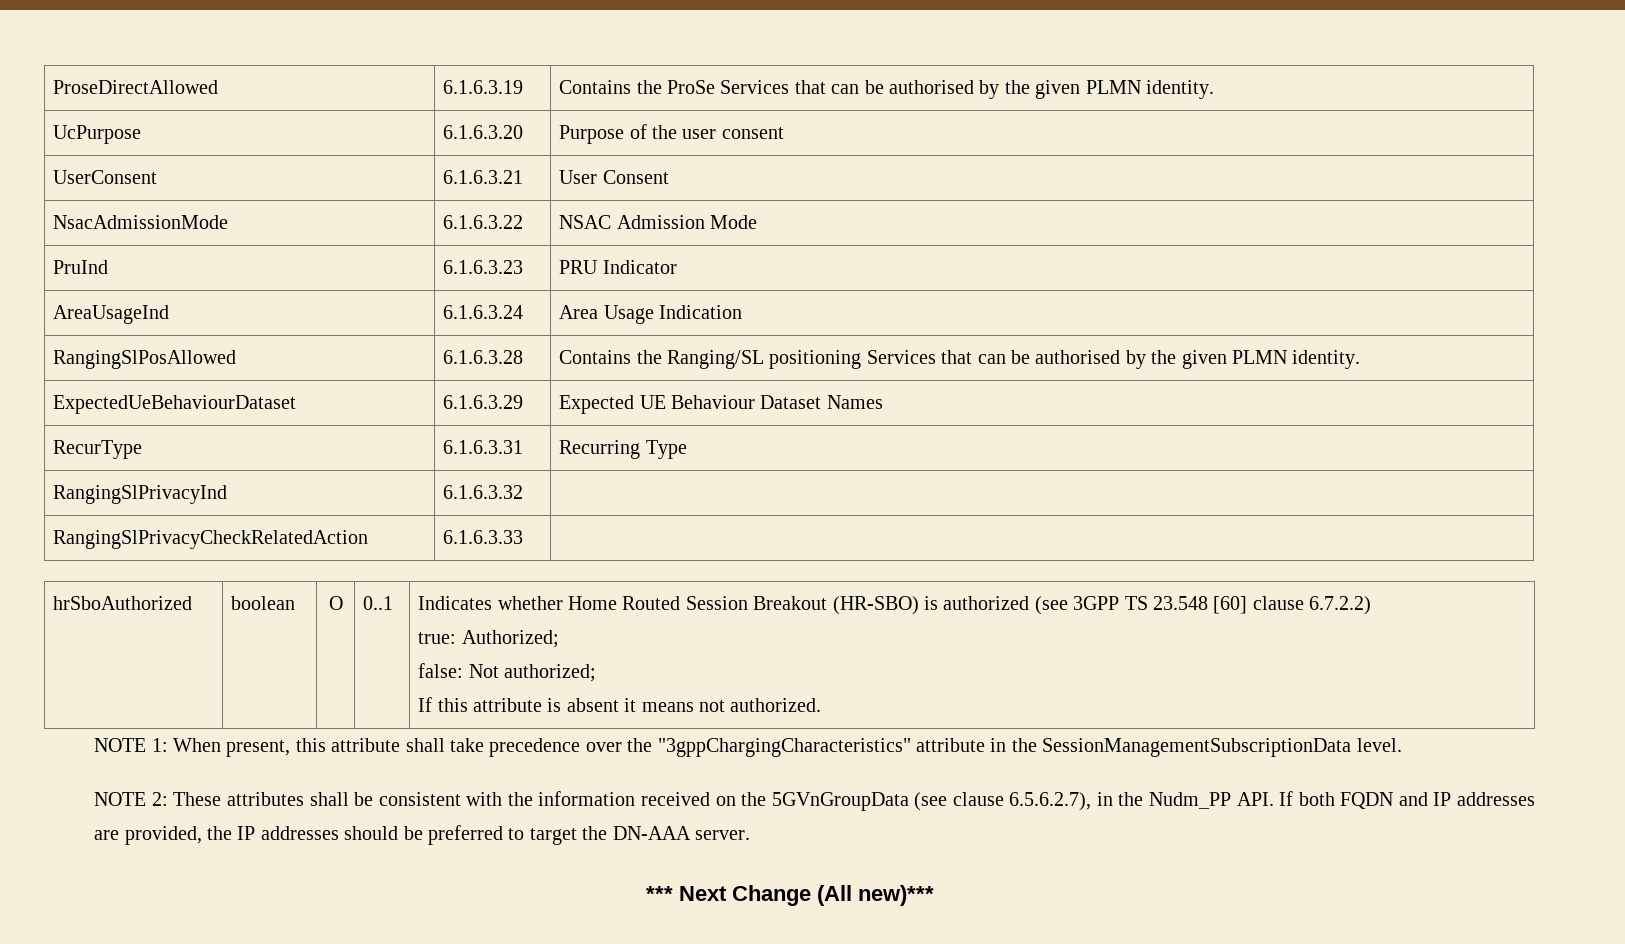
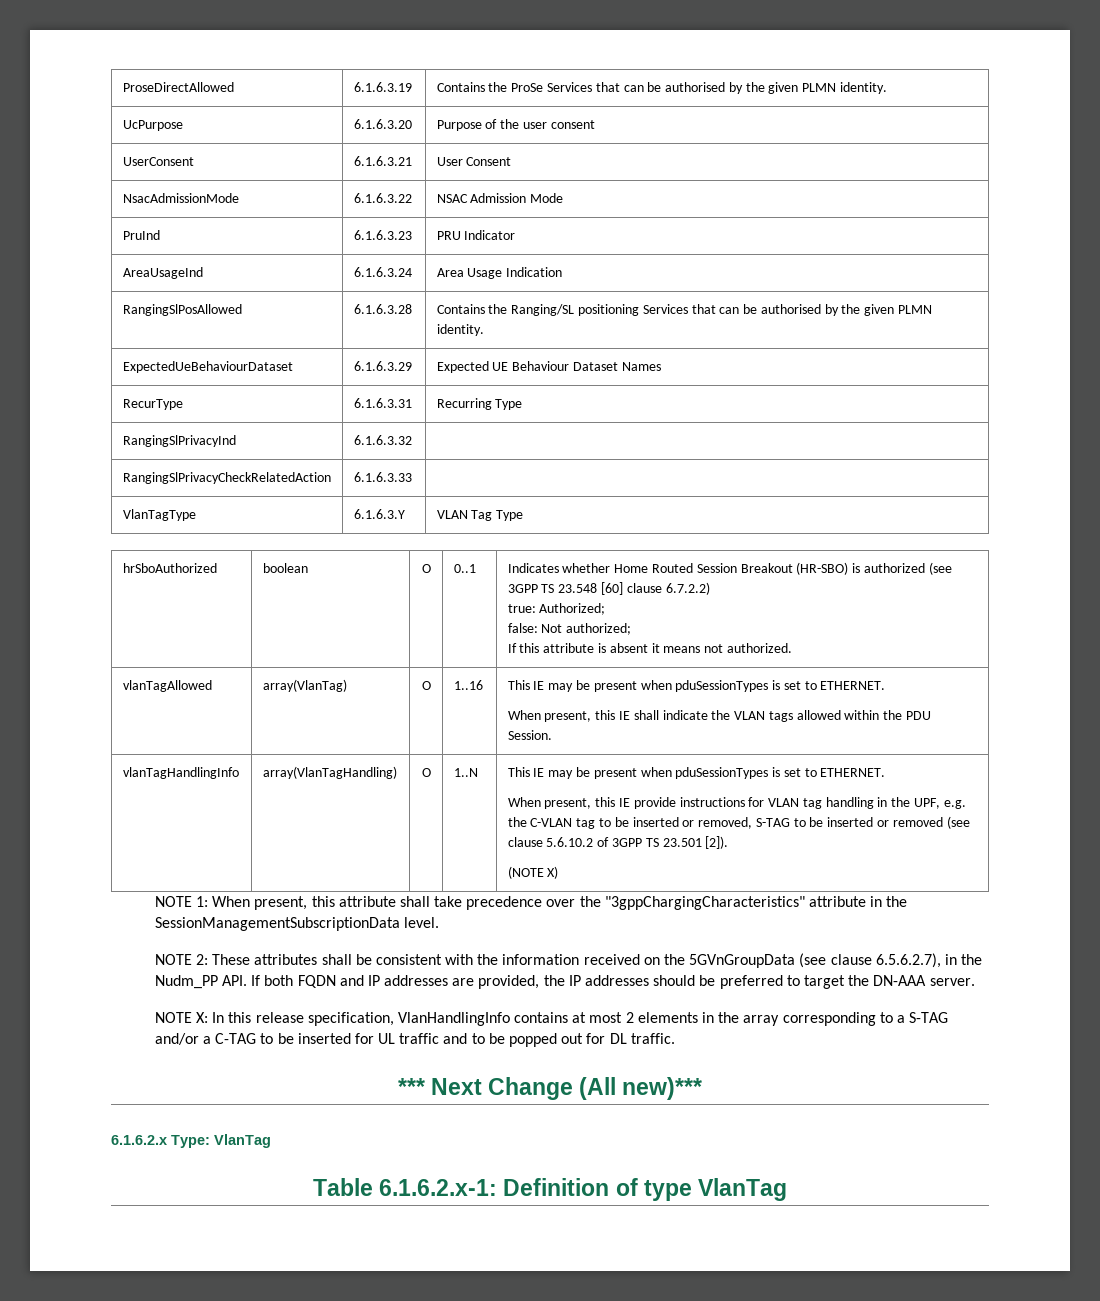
(524, 537) none -> [122,509,196,521] [353,509,405,519] [436,510,524,521] // VlanTagType | 6.1.6.3.Y | VLAN Tag Type
(822, 705) none -> [122,680,212,692] [262,679,347,692] [421,681,431,690] [453,680,483,690] [507,680,886,692] [507,710,932,722] [507,730,552,740] [122,767,239,779] [262,766,397,779] [421,768,431,777] [453,768,478,777] [507,767,886,779] [507,797,966,809] [507,816,970,829] [507,836,729,849] [507,866,559,879] // vlanTagAllowed | array(VlanTag) | O | 1..16 | This IE may be present when pduSessionTypes is set to ETHERNET. // When present, this IE shall indicate the VLAN tags allowed within the PDU Session. // vlanTagHandlingInfo | array(VlanTagHandling) | O | 1..N | This IE may be present when pduSessionTypes is set to ETHERNET. // When present, this IE provide instructions for VLAN tag handling in the UPF, e.g. the C-VLAN tag to be inserted or removed, S-TAG to be inserted or removed (see clause 5.6.10.2 of 3GPP TS 23.501 [2]). // (NOTE X)
(751, 835) none -> [154,1012,949,1026] [154,1033,675,1047] // NOTE X: In this release specification, VlanHandlingInfo contains at most 2 elements in the array corresponding to a S-TAG and/or a C-TAG to be inserted for UL traffic and to be popped out for DL traffic.
(934, 895) none -> [111,1134,271,1148] [312,1178,788,1201] // 6.1.6.2.x Type: VlanTag // Table 6.1.6.2.x-1: Definition of type VlanTag

